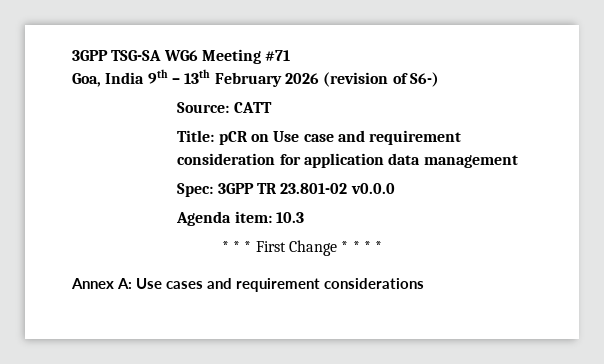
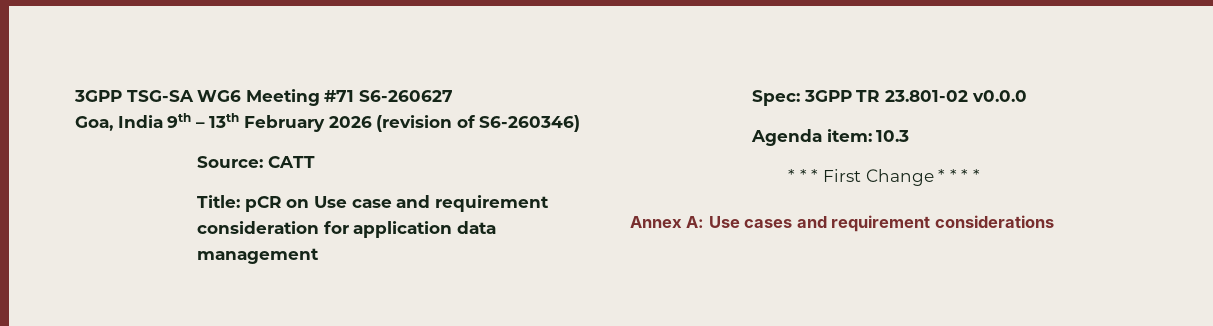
(291, 55) none -> [358,90,453,102] S6-260627
[409,72,439,87] S6-) -> [479,115,581,132] S6-260346)

